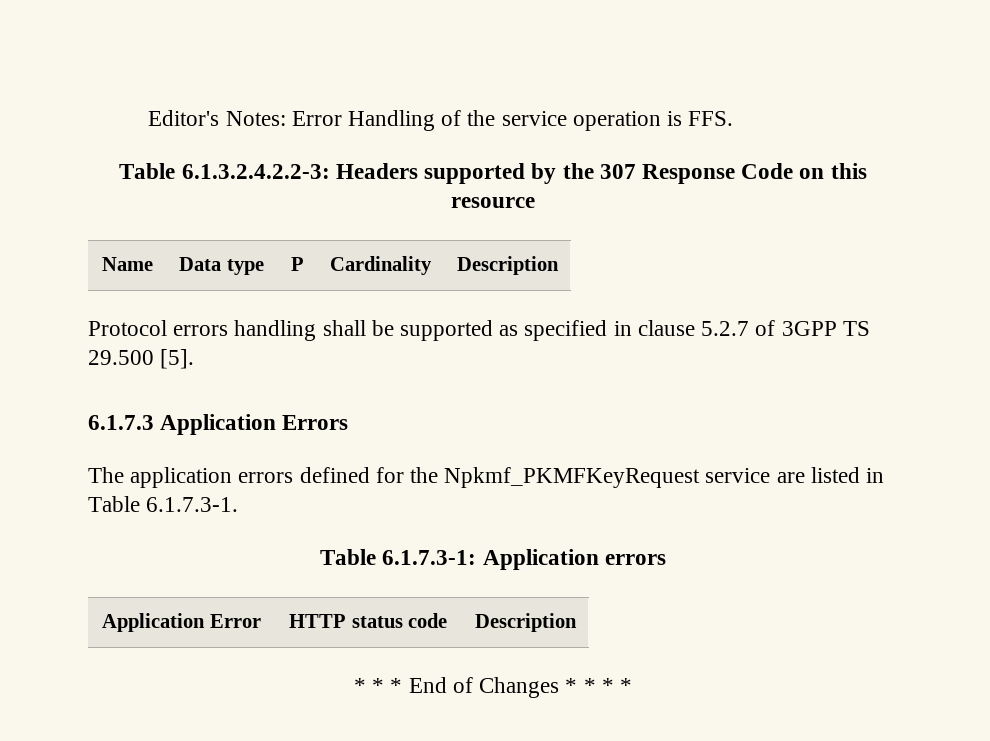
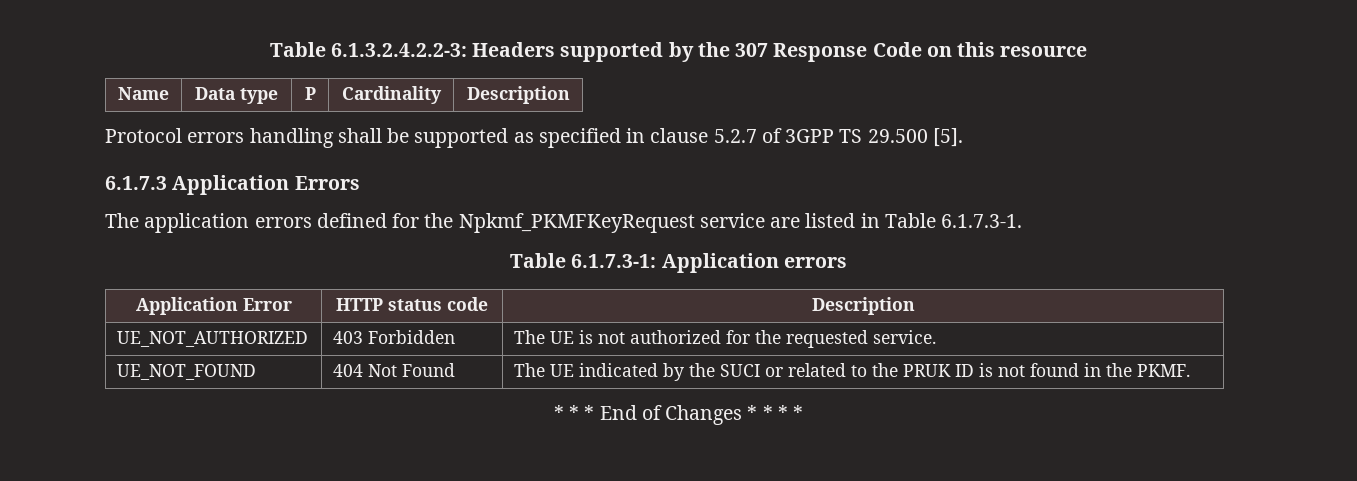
[148,110,734,131] Editor's Notes: Error Handling of the service operation is FFS. // -> (269, 49) none
(577, 622) none -> [117,331,309,347] [333,330,456,344] [514,330,937,348] [117,364,257,380] [333,363,456,377] [514,363,1191,381] // UE_NOT_AUTHORIZED | 403 Forbidden | The UE is not authorized for the requested service. // UE_NOT_FOUND | 404 Not Found | The UE indicated by the SUCI or related to the PRUK ID is not found in the PKMF.

